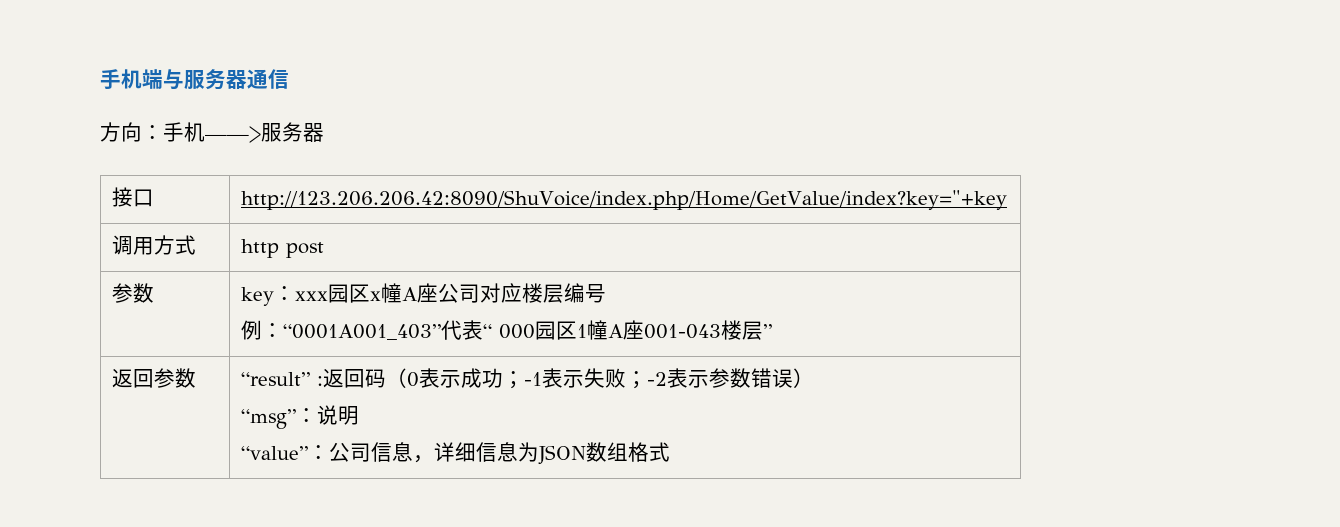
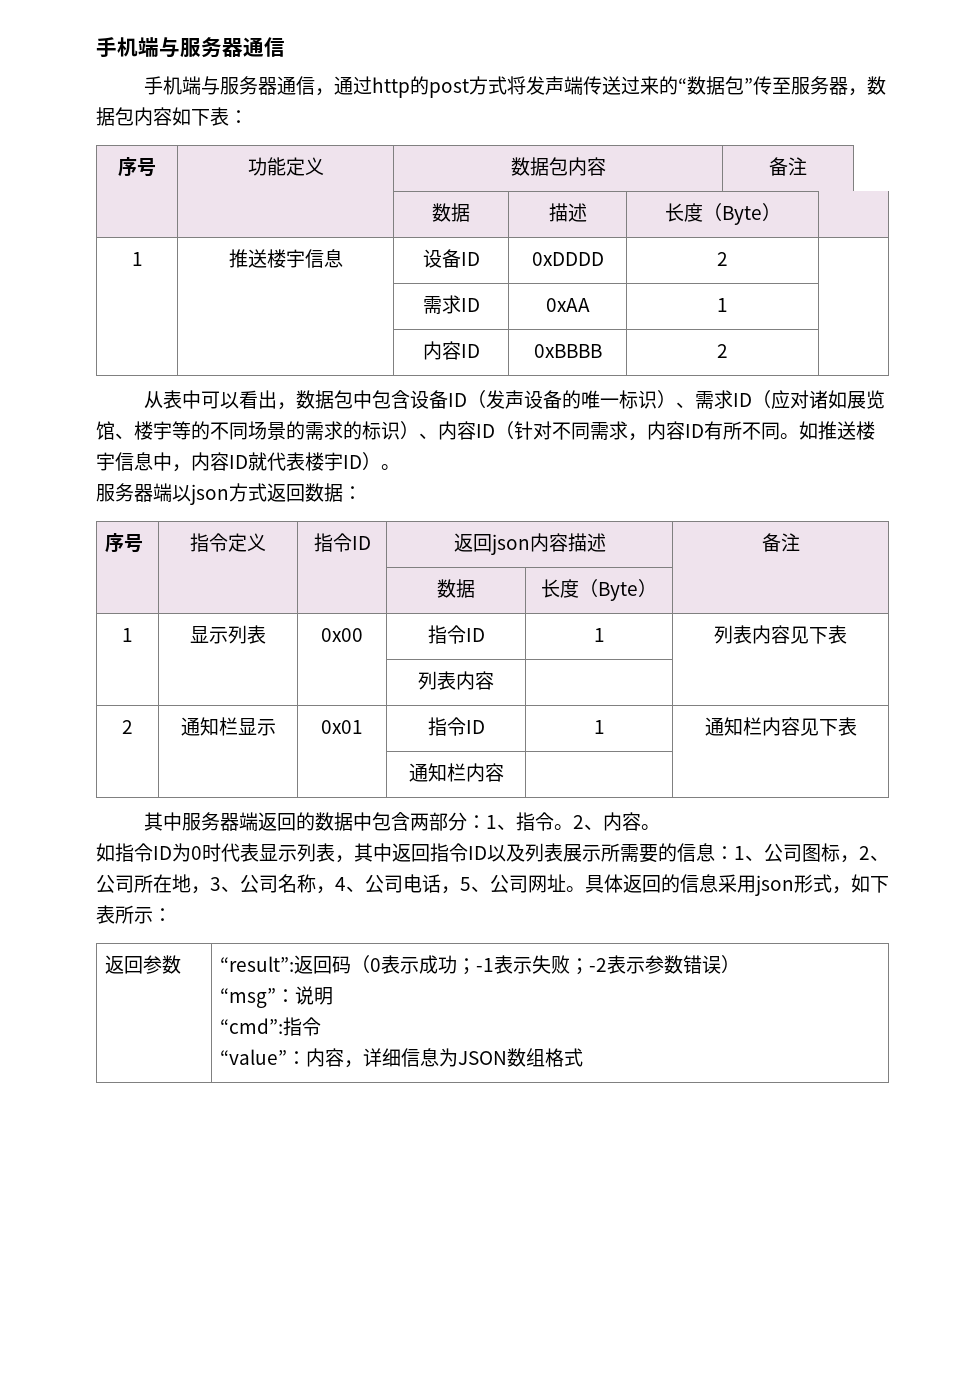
[100,122,324,143] [111,187,154,207] [240,190,1007,210] [111,235,196,255] [240,239,324,258] [111,283,154,303] [240,283,606,306] [240,320,772,340] 方向：手机——>服务器 // 接口 | http://123.206.206.42:8090/ShuVoice/index.php/Home/GetValue/index?key="+key // 调用方式 | http post // 参数 | key：xxx园区x幢A座公司对应楼层编号 // 例：“0001A001_403”代表“ 000园区1幢A座001-043楼层” -> [144,76,887,98] [96,107,248,126] [118,157,156,177] [247,157,324,176] [510,157,606,176] [769,157,807,176] [432,203,470,222] [548,203,587,222] [664,203,781,225] [131,252,143,266] [228,249,343,268] [422,249,480,268] [531,252,604,266] [717,252,728,266] [422,295,480,314] [545,298,590,312] [717,298,728,312] [422,341,480,360] [533,344,602,358] [717,344,728,358] [144,390,886,410] [96,421,875,441] [96,452,400,472] [96,483,362,505] [104,533,143,553] [190,533,266,552] [313,533,371,552] [453,533,606,555] [761,533,800,552] [437,579,475,598] [541,579,657,601] [122,628,133,642] [190,625,266,644] [321,628,363,642] [427,625,485,644] [593,628,605,642] [714,625,847,644] [418,671,494,690] [122,720,133,734] [180,717,276,736] [321,720,363,734] [427,717,485,736] [593,720,605,734] [704,717,857,736] [408,763,504,782] [144,812,661,831] [96,843,889,863] [96,874,889,896] [96,905,172,924] 手机端与服务器通信，通过http的post方式将发声端传送过来的“数据包”传至服务器，数据包内容如下表： // 序号 | 功能定义 | 数据包内容 | 备注 // | | 数据 | 描述 | 长度（Byte） | // 1 | 推送楼宇信息 | 设备ID | 0xDDDD | 2 | // | | 需求ID | 0xAA | 1 | // | | 内容ID | 0xBBBB | 2 | // 从表中可以看出，数据包中包含设备ID（发声设备的唯一标识）、需求ID（应对诸如展览馆、楼宇等的不同场景的需求的标识）、内容ID（针对不同需求，内容ID有所不同。如推送楼宇信息中，内容ID就代表楼宇ID）。 // 服务器端以json方式返回数据： // 序号 | 指令定义 | 指令ID | 返回json内容描述 | 备注 // | | | 数据 | 长度（Byte） | // 1 | 显示列表 | 0x00 | 指令ID | 1 | 列表内容见下表 // | | | 列表内容 | | // 2 | 通知栏显示 | 0x01 | 指令ID | 1 | 通知栏内容见下表 // | | | 通知栏内容 | | // 其中服务器端返回的数据中包含两部分：1、指令。2、内容。 // 如指令ID为0时代表显示列表，其中返回指令ID以及列表展示所需要的信息：1、公司图标，2、公司所在地，3、公司名称，4、公司电话，5、公司网址。具体返回的信息采用json形式，如下表所示：
[240,372,323,386] “result” : -> [219,956,294,972] “result”:
(359, 415) none -> [219,1017,321,1036] // “cmd”:指令
[328,442,413,462] 公司信息 -> [305,1048,344,1067] 内容

